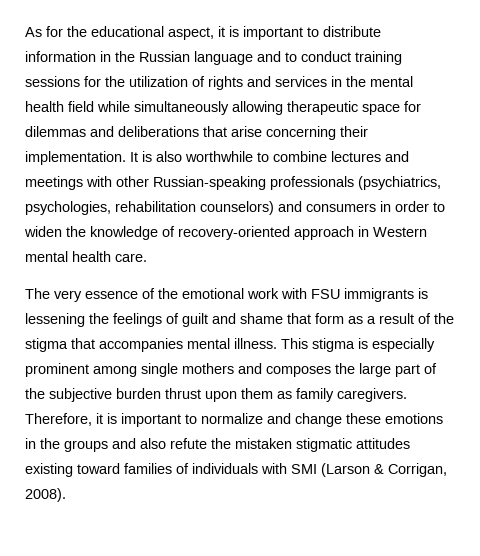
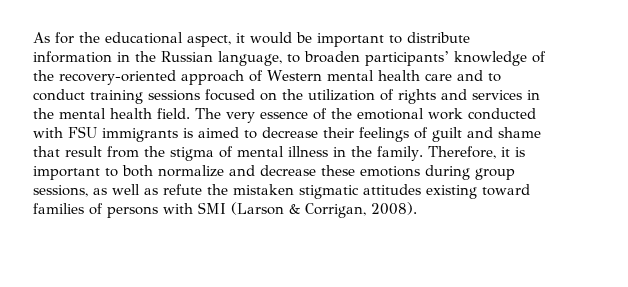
[229,26,239,37] is -> [250,32,312,44] would be
[194,51,253,65] language -> [218,51,546,66] [33,70,452,85] language, to broaden participants’ knowledge of the recovery-oriented approach of Western mental health care
[84,76,101,87] for -> [205,89,277,101] focused on
[68,101,421,115] [25,126,368,140] [25,151,409,165] [25,176,441,190] [25,201,445,215] [24,226,427,240] [25,251,147,262] field while simultaneously allowing therapeutic space for dilemmas and deliberations that arise concerning their implementation. It is also worthwhile to combine lectures and meetings with other Russian-speaking professionals (psychiatrics, psychologies, rehabilitation counselors) and consumers in order to widen the knowledge of recovery-oriented approach in Western mental health care. // -> [157,108,190,119] field.
(279, 293) none -> [468,108,536,120] conducted
[25,313,109,327] lessening the -> [198,127,354,139] aimed to decrease their
[315,313,454,324] [25,338,435,352] [25,363,437,377] [25,388,407,402] form as a result of the stigma that accompanies mental illness. This stigma is especially prominent among single mothers and composes the large part of the subjective burden thrust upon them as family caregivers. -> [65,146,423,161] result from the stigma of mental illness in the family.
(197, 419) none -> [122,165,153,177] both
[295,413,342,427] change -> [260,165,316,176] decrease
[25,438,166,452] in the groups and also -> [425,165,515,180] [33,184,158,197] during group sessions, as well as
[192,463,258,474] individuals -> [107,206,158,218] persons

